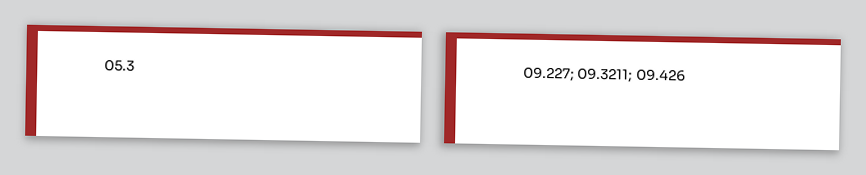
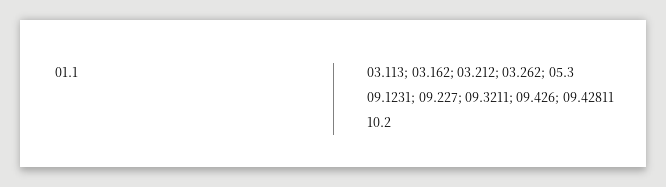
(103, 65) none -> [55,67,79,77] [367,67,546,79] 01.1 // 03.113; 03.162; 03.212; 03.262;
(135, 65) none -> [367,92,416,104] 09.1231;
[635,68,686,82] 09.426 -> [516,92,614,104] [367,117,392,127] 09.426; 09.42811 // 10.2

